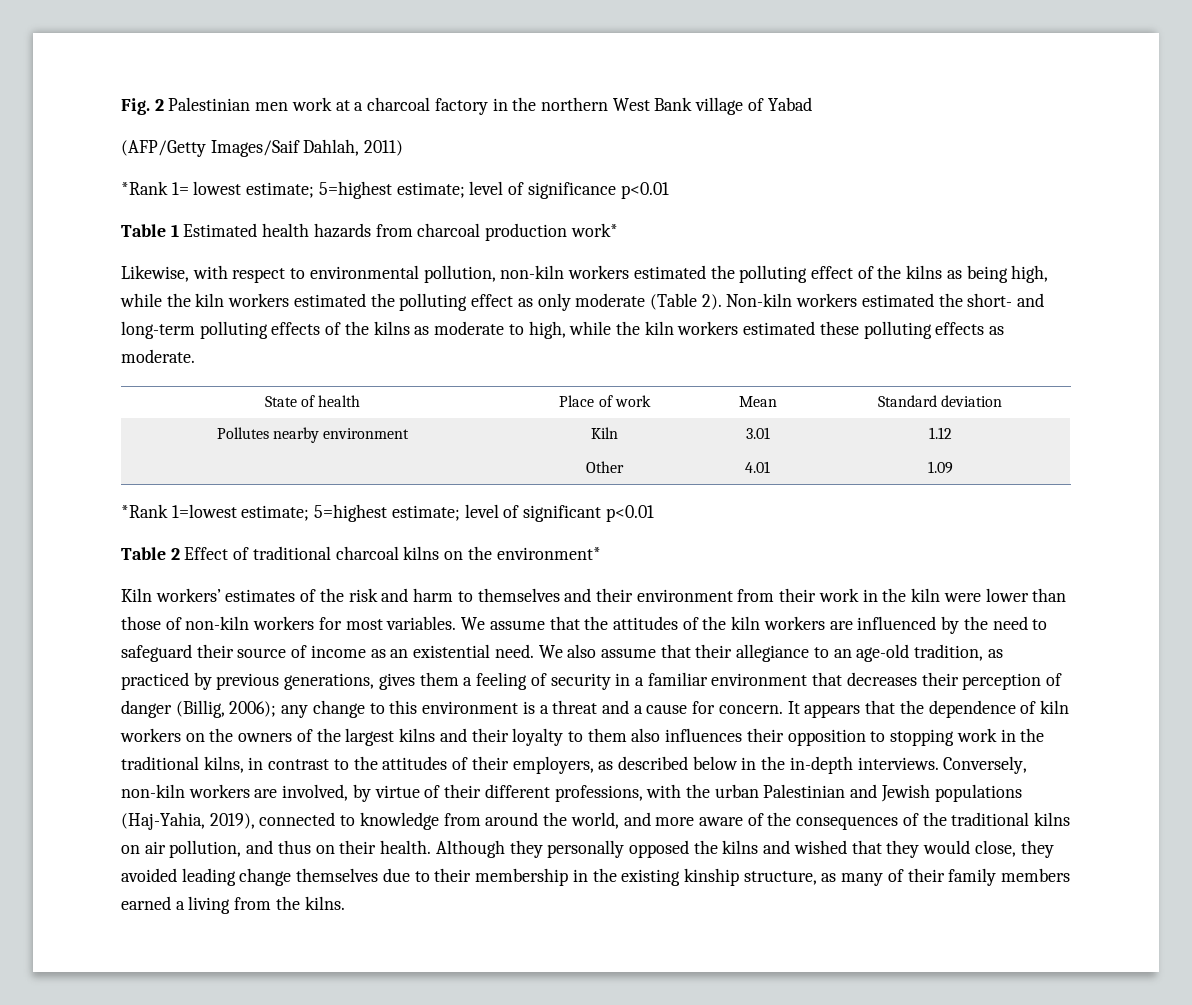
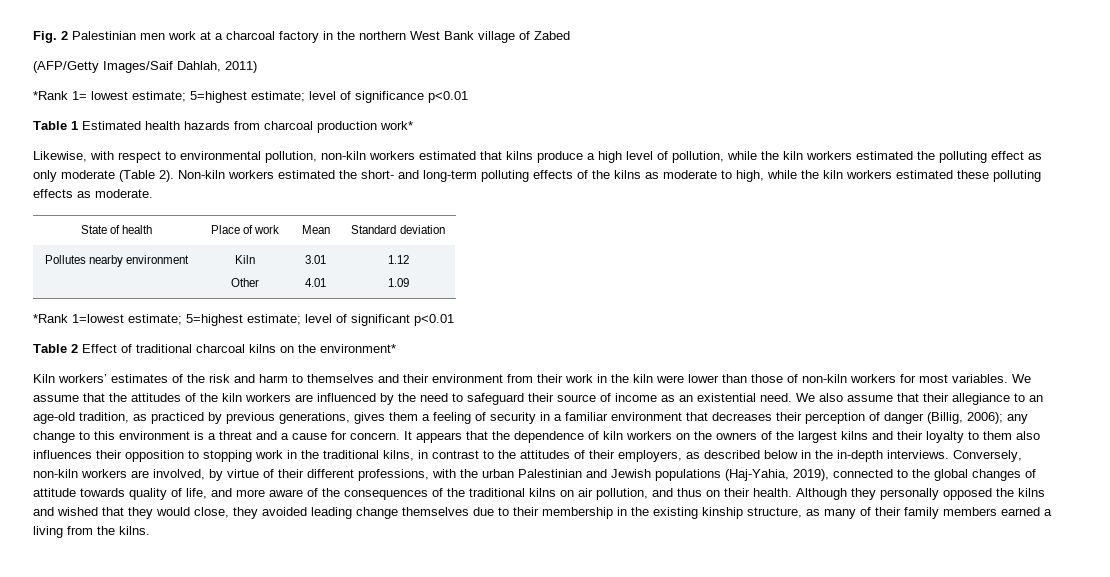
[767,97,812,111] Yabad -> [534,31,570,40] Zabed
[710,265,1049,283] the polluting effect of the kilns as being high, -> [480,151,724,163] that kilns produce a high level of pollution,
[359,812,619,830] knowledge from around the world, -> [912,469,1036,481] [33,488,207,500] the global changes of attitude towards quality of life,

